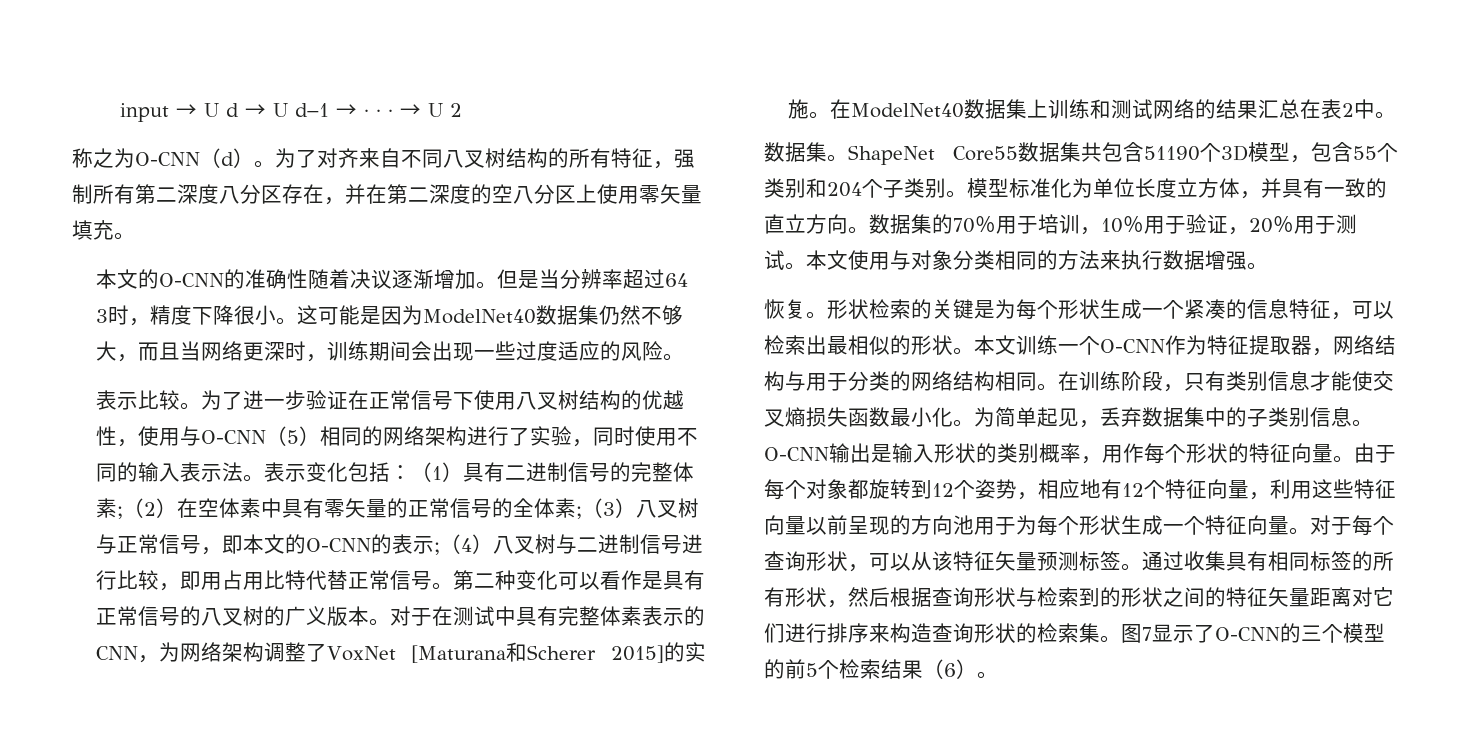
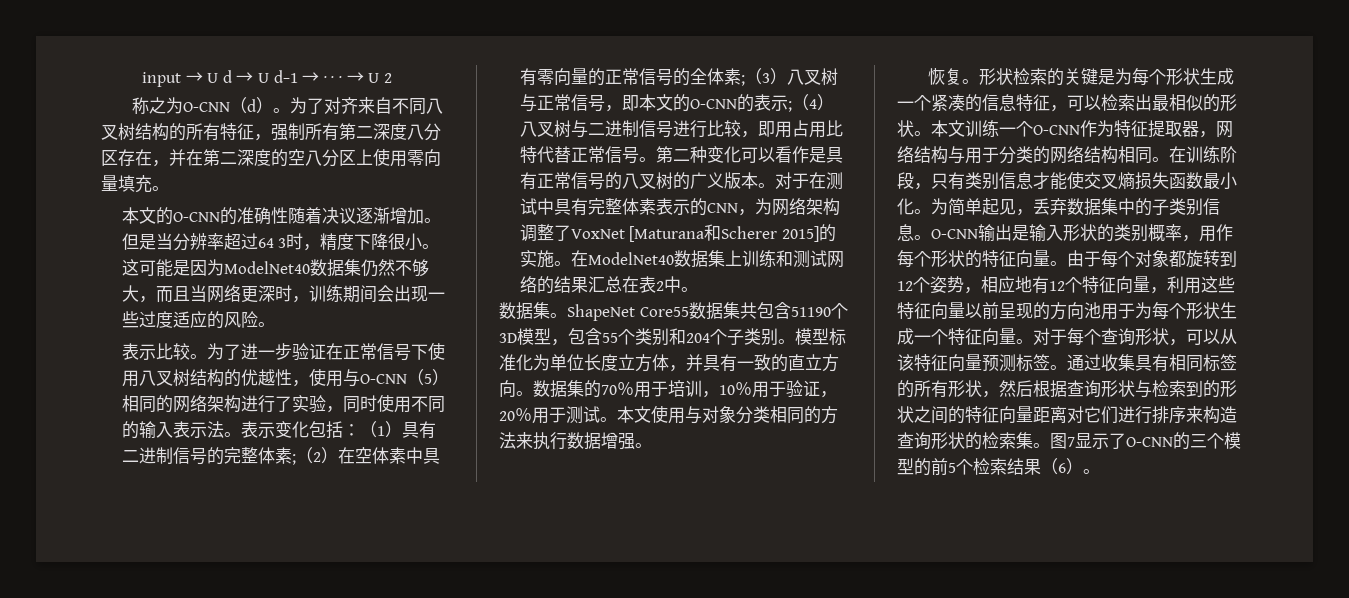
[660,184,681,204] 矢 -> [424,149,441,166] 向
[344,498,366,518] 矢 -> [553,68,571,85] 向
[995,551,1016,571] 矢 -> [948,354,965,371] 向
[1268,587,1289,607] 矢 -> [999,406,1016,423] 向

